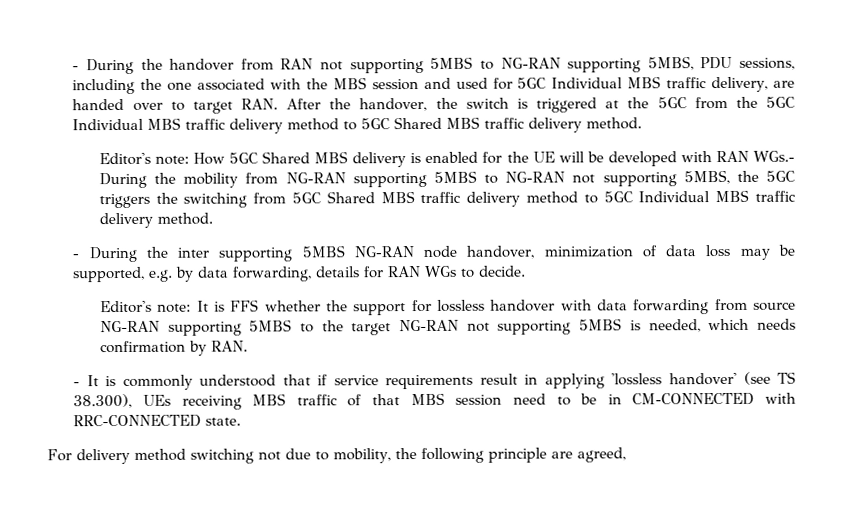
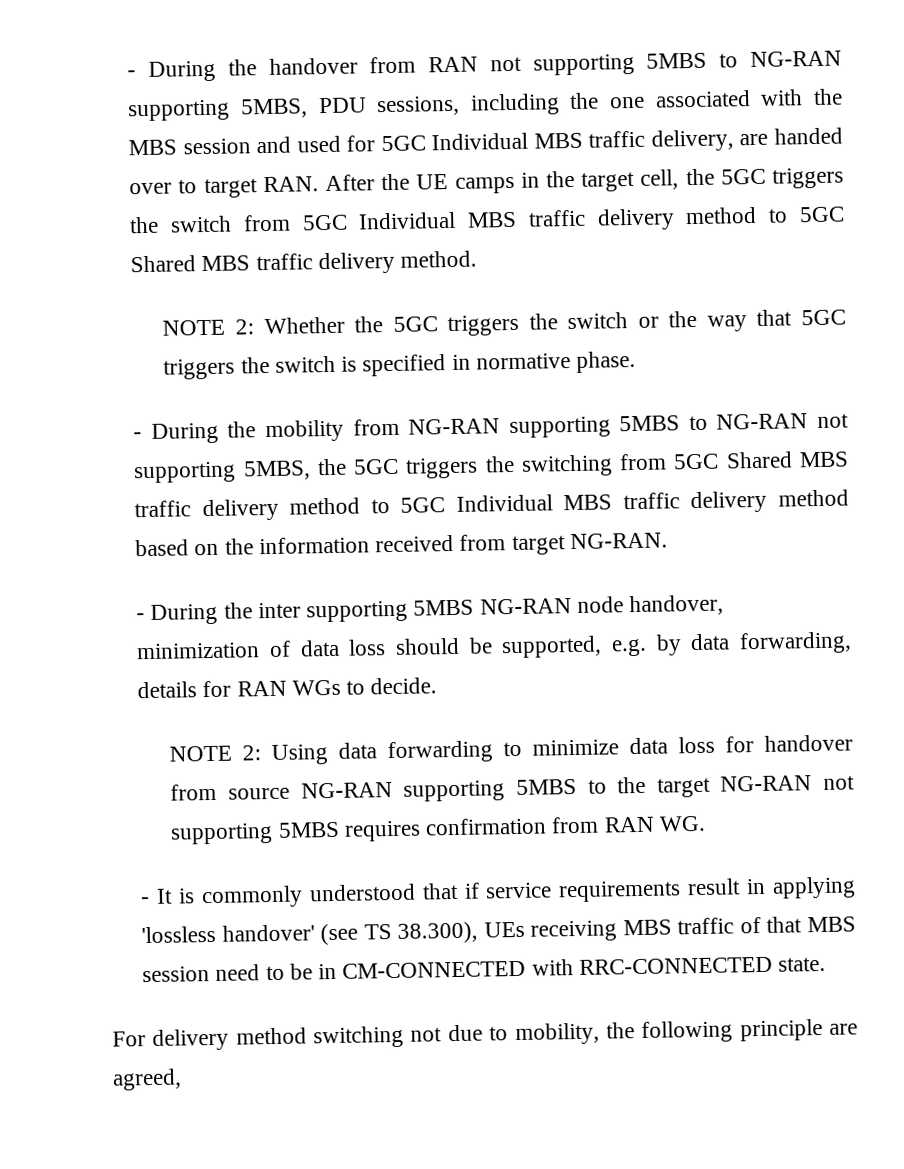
[359,96,758,113] handover, the switch is triggered at the 5GC from the -> [416,167,844,194] [129,214,291,234] UE camps in the target cell, the 5GC triggers the switch from
[98,150,795,168] Editor's note: How 5GC Shared MBS delivery is enabled for the UE will be developed with RAN WGs.- -> [162,309,847,337] [163,350,636,380] [133,432,143,440] NOTE 2: Whether the 5GC triggers the switch or the way that 5GC triggers the switch is specified in normative phase. // -
[156,212,213,225] method. -> [777,489,849,507] [135,532,668,557] method based on the information received from target NG-RAN.
[739,248,770,260] may -> [394,637,460,655] should
[99,299,710,316] Editor's note: It is FFS whether the support for lossless handover with data forwarding -> [169,734,853,765] NOTE 2: Using data forwarding to minimize data loss for handover
[629,318,797,333] [99,340,248,356] is needed, which needs confirmation by RAN. -> [343,815,706,842] requires confirmation from RAN WG.

